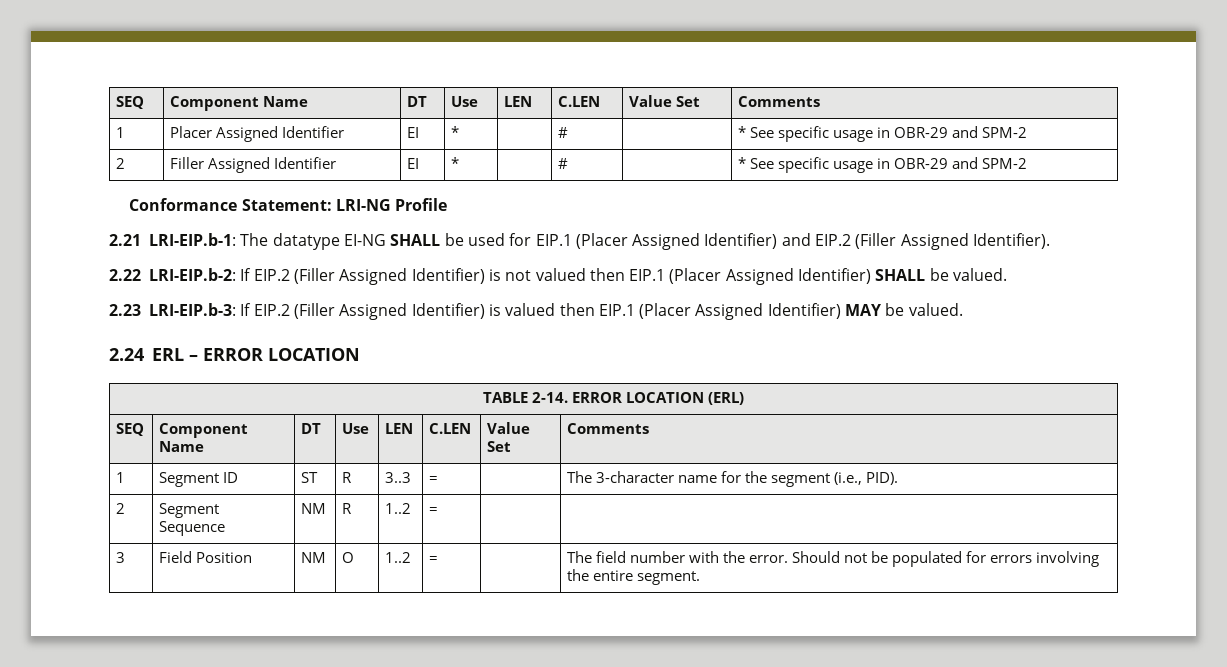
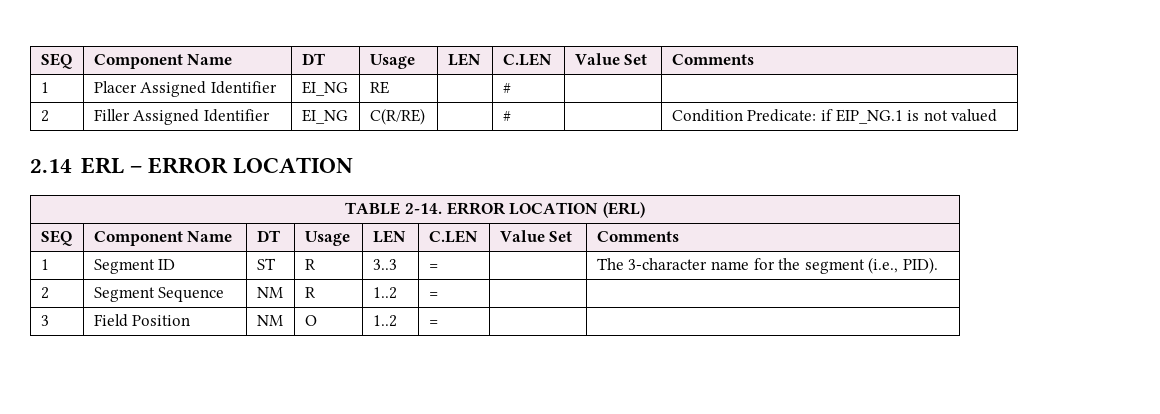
[116,96,145,109] [170,96,309,111] [407,96,428,107] [451,96,479,107] SEQ | Component Name | DT | Use -> [40,53,72,69] [93,54,233,69] [301,53,325,65] [369,54,415,69] SEQ | Component Name | DT | Usage
[407,127,420,138] [451,126,460,138] [558,127,569,138] [738,126,1028,142] EI | * | | # | | * See specific usage in OBR-29 and SPM-2 -> [301,81,348,96] [369,81,389,94] [502,82,511,93] EI_NG | RE | | # | |
[407,158,420,169] [451,157,460,169] [558,158,569,169] [738,157,1028,173] [129,198,448,211] [109,233,1051,250] [109,268,1008,285] [109,303,963,320] [109,348,144,361] EI | * | | # | | * See specific usage in OBR-29 and SPM-2 // Conformance Statement: LRI-NG Profile // 2.21 LRI-EIP.b-1: The datatype EI-NG SHALL be used for EIP.1 (Placer Assigned Identifier) and EIP.2 (Filler Assigned Identifier). // 2.22 LRI-EIP.b-2: If EIP.2 (Filler Assigned Identifier) is not valued then EIP.1 (Placer Assigned Identifier) SHALL be valued. // 2.23 LRI-EIP.b-3: If EIP.2 (Filler Assigned Identifier) is valued then EIP.1 (Placer Assigned Identifier) MAY be valued. // 2.24 -> [301,109,348,124] [369,108,425,125] [502,110,511,121] [671,109,998,124] [30,159,72,173] EI_NG | C(R/RE) | | # | | Condition Predicate: if EIP_NG.1 is not valued // 2.14
[342,423,370,434] Use -> [304,231,350,246] Usage
[567,551,1100,567] [567,569,701,585] The field number with the error. Should not be populated for errors involving the entire segment. -> (438, 323) none

